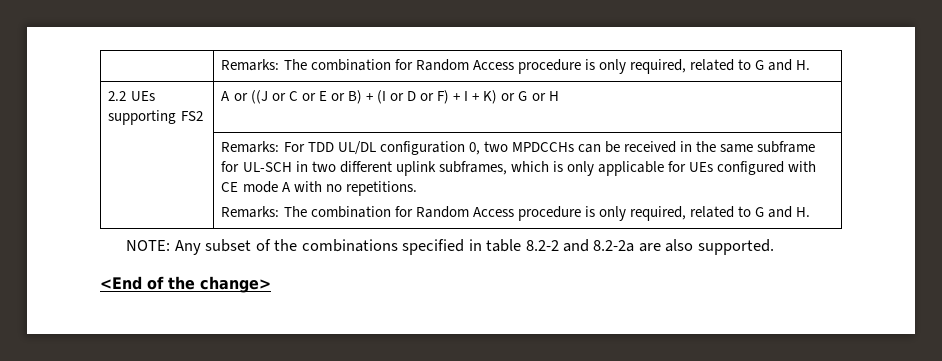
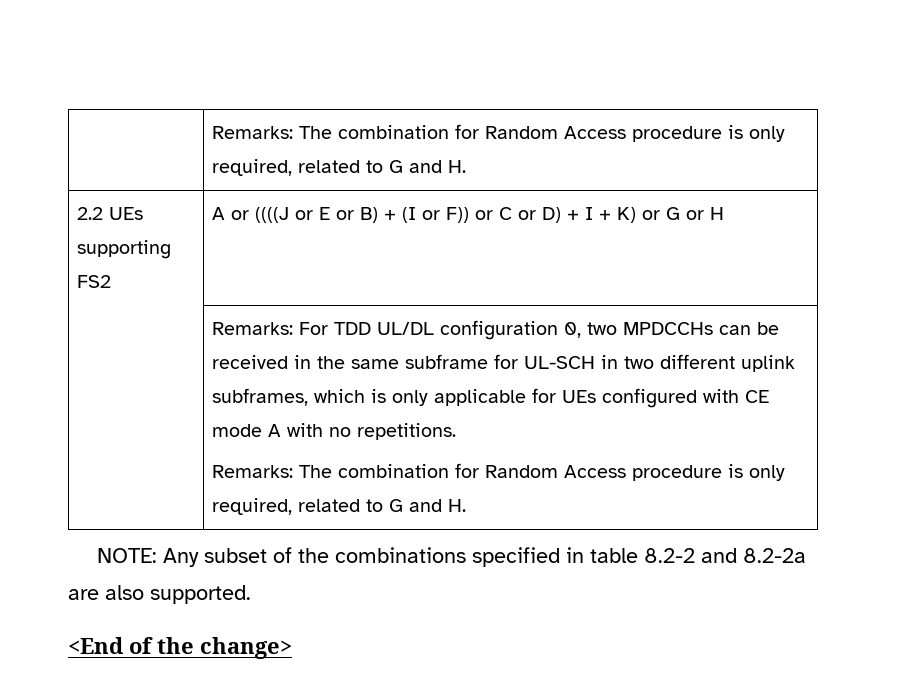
[250,90,298,104] ((J or C -> [255,207,290,223] ((((J
[407,90,450,104] D or F) -> [446,207,562,223] F)) or C or D)

